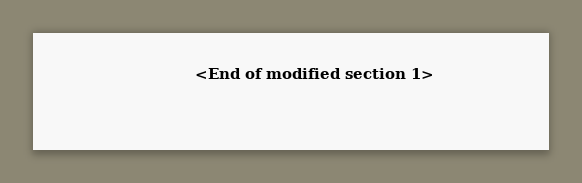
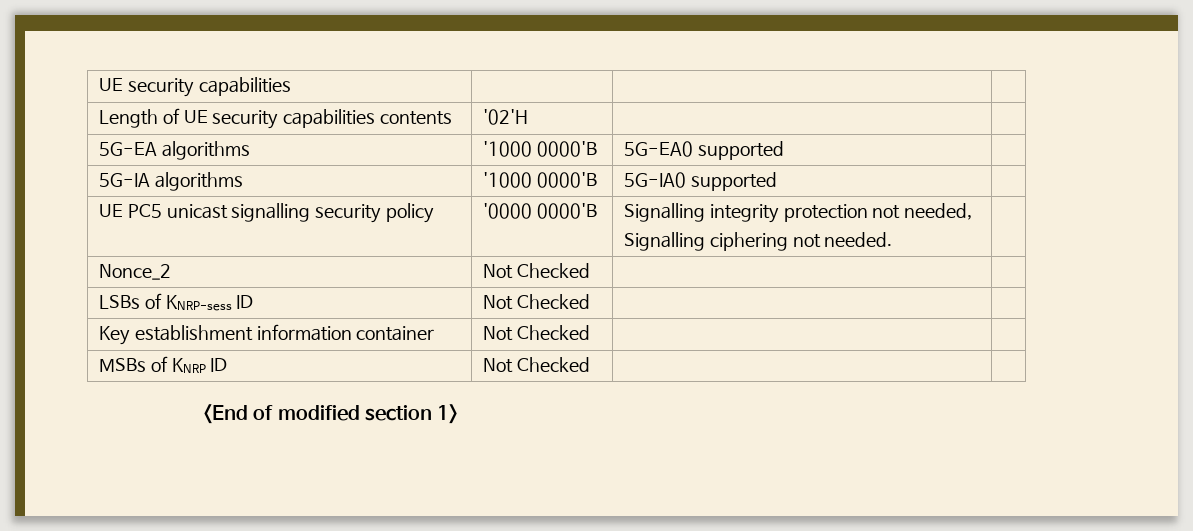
(194, 73) none -> [99,77,291,97] [99,108,452,129] [483,109,529,125] [99,141,250,160] [483,141,597,157] [624,141,784,160] [99,172,243,191] [483,172,597,188] [624,172,777,191] [99,203,434,223] [483,203,597,219] [624,203,973,223] [624,232,893,251] [99,264,172,280] [483,263,590,279] [99,293,254,311] [483,294,590,310] [99,324,435,345] [483,325,590,341] [99,356,228,373] [483,357,590,373] UE security capabilities | | | // Length of UE security capabilities contents | '02'H | | // 5G-EA algorithms | '1000 0000'B | 5G-EA0 supported | // 5G-IA algorithms | '1000 0000'B | 5G-IA0 supported | // UE PC5 unicast signalling security policy | '0000 0000'B | Signalling integrity protection not needed, // Signalling ciphering not needed. | // Nonce_2 | Not Checked | | // LSBs of KNRP-sess ID | Not Checked | | // Key establishment information container | Not Checked | | // MSBs of KNRP ID | Not Checked | | //

